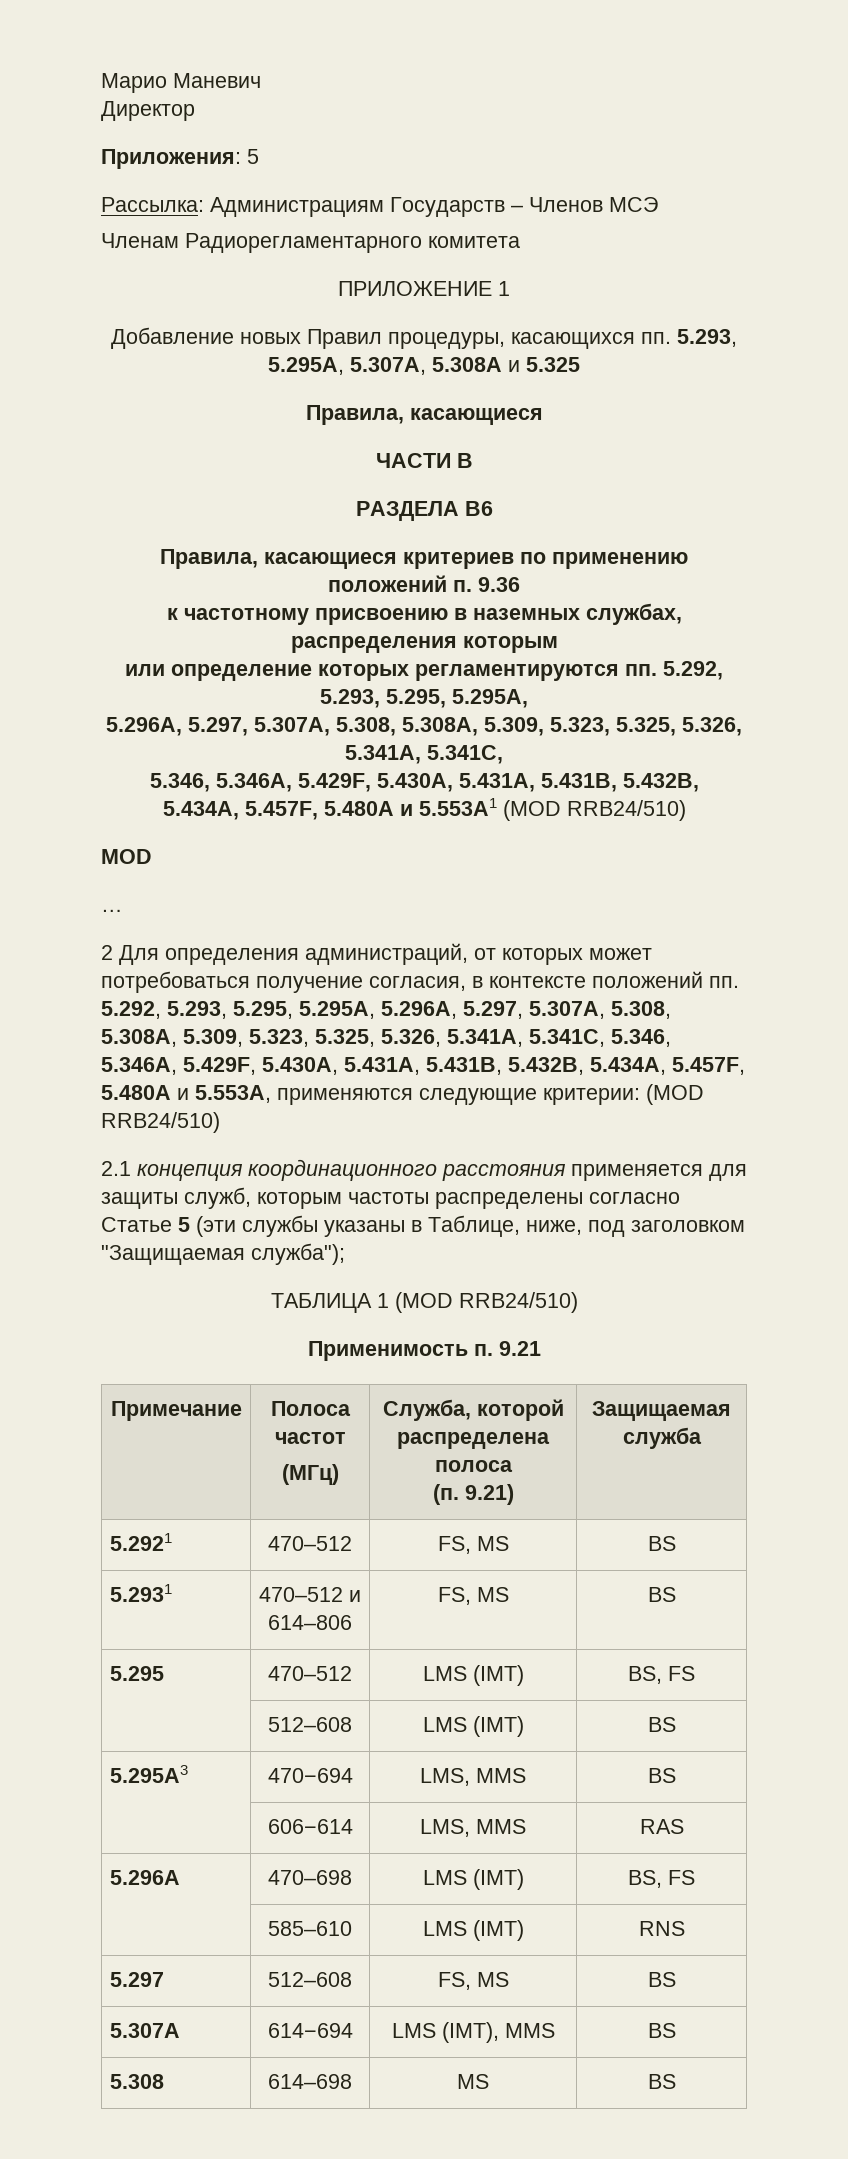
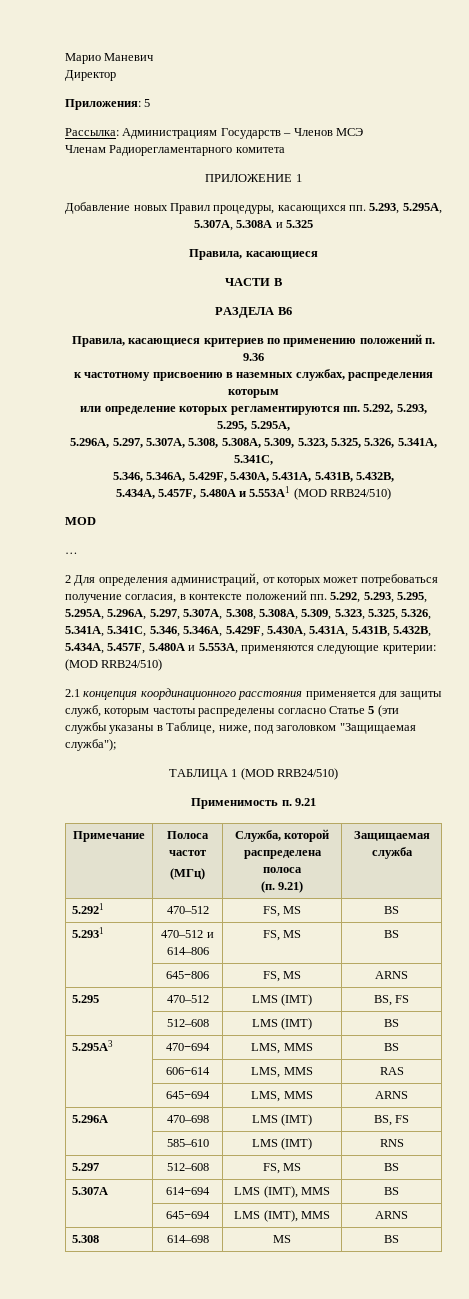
(676, 1594) none -> [166,971,209,979] [262,971,302,982] [375,971,408,979] // | 645−806 | FS, MS | ARNS
(684, 1826) none -> [166,1091,210,1099] [251,1091,313,1102] [375,1091,408,1099] // | 645−694 | LMS, MMS | ARNS
(676, 2030) none -> [166,1211,210,1219] [234,1210,330,1222] [375,1211,408,1219] // | 645−694 | LMS (IMT), MMS | ARNS

